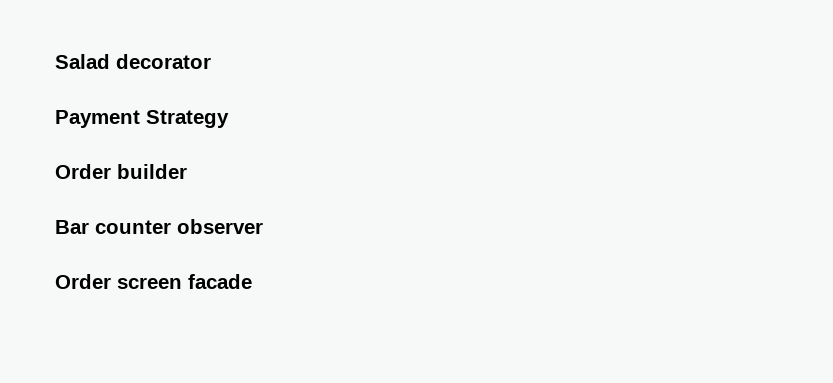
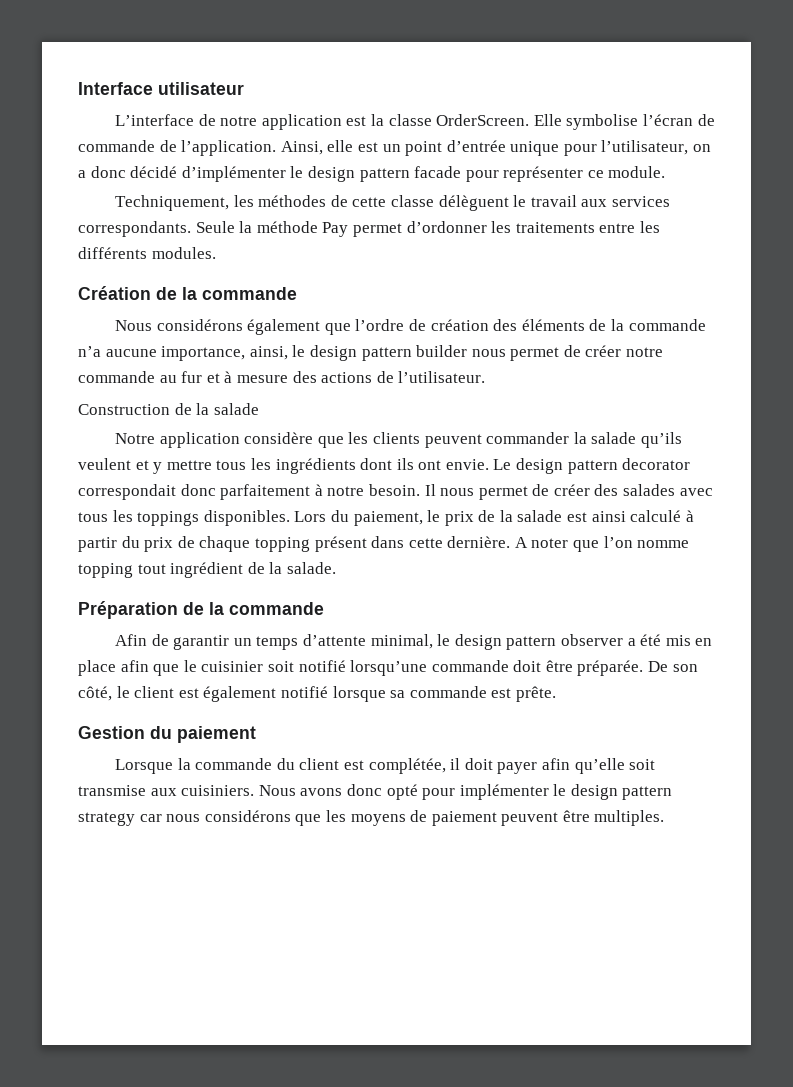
[55,54,211,69] [55,110,229,128] [55,164,187,179] [55,219,263,234] [55,274,252,289] Salad decorator // Payment Strategy // Order builder // Bar counter observer // Order screen facade -> [78,82,244,95] [115,114,715,130] [78,140,712,156] [78,166,666,182] [115,195,670,211] [78,221,660,237] [78,247,216,259] [78,286,297,300] [115,319,706,335] [78,345,664,361] [78,371,486,383] [78,403,259,415] [115,432,682,448] [78,458,691,474] [78,484,713,500] [78,510,694,526] [78,536,690,552] [78,562,336,578] [78,601,324,619] [115,634,713,650] [78,660,698,676] [78,686,556,702] [78,726,256,743] [115,758,656,774] [78,784,673,800] [78,810,665,826] Interface utilisateur // L’interface de notre application est la classe OrderScreen. Elle symbolise l’écran de commande de l’application. Ainsi, elle est un point d’entrée unique pour l’utilisateur, on a donc décidé d’implémenter le design pattern facade pour représenter ce module. // Techniquement, les méthodes de cette classe délèguent le travail aux services correspondants. Seule la méthode Pay permet d’ordonner les traitements entre les différents modules. // Création de la commande // Nous considérons également que l’ordre de création des éléments de la commande n’a aucune importance, ainsi, le design pattern builder nous permet de créer notre commande au fur et à mesure des actions de l’utilisateur. // Construction de la salade // Notre application considère que les clients peuvent commander la salade qu’ils veulent et y mettre tous les ingrédients dont ils ont envie. Le design pattern decorator correspondait donc parfaitement à notre besoin. Il nous permet de créer des salades avec tous les toppings disponibles. Lors du paiement, le prix de la salade est ainsi calculé à partir du prix de chaque topping présent dans cette dernière. A noter que l’on nomme topping tout ingrédient de la salade. // Préparation de la commande // Afin de garantir un temps d’attente minimal, le design pattern observer a été mis en place afin que le cuisinier soit notifié lorsqu’une commande doit être préparée. De son côté, le client est également notifié lorsque sa commande est prête. // Gestion du paiement // Lorsque la commande du client est complétée, il doit payer afin qu’elle soit transmise aux cuisiniers. Nous avons donc opté pour implémenter le design pattern strategy car nous considérons que les moyens de paiement peuvent être multiples.

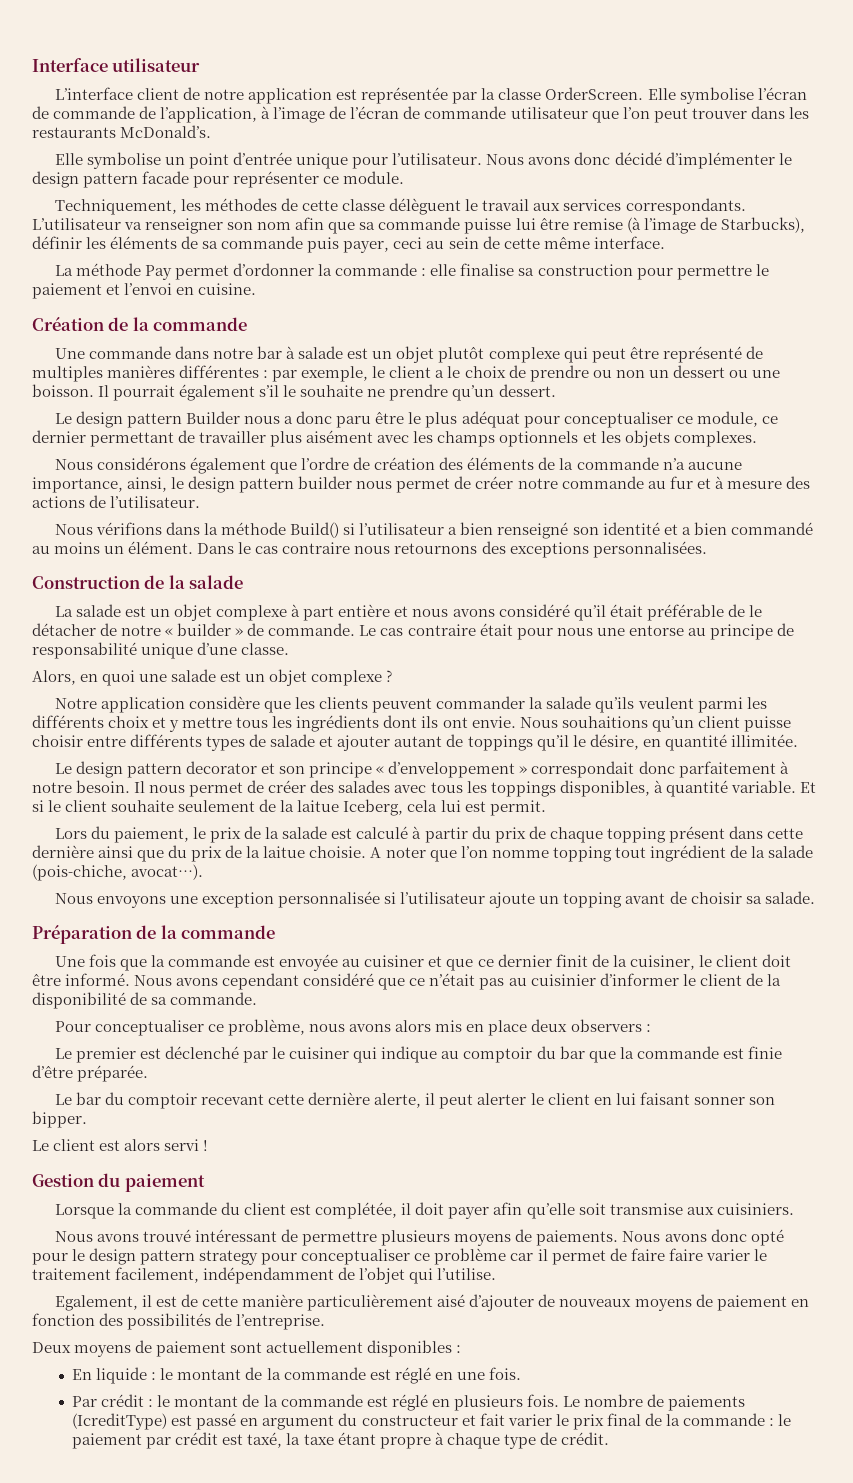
(195, 120) none -> [137,88,180,100] client
(367, 121) none -> [361,87,478,104] représentée par
[181,140,378,156] l’application. Ainsi, elle est -> [160,106,809,123] [32,125,212,138] [54,152,162,169] l’application, à l’image de l’écran de commande utilisateur que l’on peut trouver dans les restaurants McDonald’s. // Elle symbolise
[601,140,712,155] [78,170,86,178] l’utilisateur, on a -> [392,153,571,165] l’utilisateur. Nous avons
[195,221,660,237] [78,247,216,259] [78,286,297,300] Seule la méthode Pay permet d’ordonner les traitements entre les différents modules. // Création de la commande -> [32,217,805,234] [32,236,665,253] [54,263,769,280] [32,283,257,299] [32,317,248,331] [54,346,763,363] [32,365,780,382] [32,384,556,401] [54,411,778,428] [32,430,757,447] L’utilisateur va renseigner son nom afin que sa commande puisse lui être remise (à l’image de Starbucks), définir les éléments de sa commande puis payer, ceci au sein de cette même interface. // La méthode Pay permet d’ordonner la commande : elle finalise sa construction pour permettre le paiement et l’envoi en cuisine. // Création de la commande // Une commande dans notre bar à salade est un objet plutôt complexe qui peut être représenté de multiples manières différentes : par exemple, le client a le choix de prendre ou non un dessert ou une boisson. Il pourrait également s’il le souhaite ne prendre qu’un dessert. // Le design pattern Builder nous a donc paru être le plus adéquat pour conceptualiser ce module, ce dernier permettant de travailler plus aisément avec les champs optionnels et les objets complexes.
[78,403,259,415] Construction de la salade -> [54,522,813,539] [32,541,707,558] [32,575,244,589] [54,604,762,621] [32,623,794,640] [32,642,290,659] [32,669,393,686] Nous vérifions dans la méthode Build() si l’utilisateur a bien renseigné son identité et a bien commandé au moins un élément. Dans le cas contraire nous retournons des exceptions personnalisées. // Construction de la salade // La salade est un objet complexe à part entière et nous avons considéré qu’il était préférable de le détacher de notre « builder » de commande. Le cas contraire était pour nous une entorse au principe de responsabilité unique d’une classe. // Alors, en quoi une salade est un objet complexe ?
(131, 464) none -> [697,697,767,713] [32,715,150,728] parmi les différents choix
[493,458,691,474] Le design pattern decorator -> [519,716,791,732] [32,734,798,751] [54,761,528,778] Nous souhaitions qu’un client puisse choisir entre différents types de salade et ajouter autant de toppings qu’il le désire, en quantité illimitée. // Le design pattern decorator et son principe « d’enveloppement »
[203,510,290,526] disponibles. -> [559,780,816,797] [32,799,546,816] disponibles, à quantité variable. Et si le client souhaite seulement de la laitue Iceberg, cela lui est permit. //
[591,511,626,522] ainsi -> (353, 833) none
[447,536,511,548] dernière. -> [32,845,367,862] dernière ainsi que du prix de la laitue choisie.
(283, 568) none -> [767,845,813,858] [32,864,204,881] [54,891,762,908] salade (pois-chiche, avocat…). // Nous envoyons une exception personnalisée si l’utilisateur ajoute un topping avant de choisir sa
[115,634,713,650] [78,660,698,676] [78,686,556,702] Afin de garantir un temps d’attente minimal, le design pattern observer a été mis en place afin que le cuisinier soit notifié lorsqu’une commande doit être préparée. De son côté, le client est également notifié lorsque sa commande est prête. -> [54,954,791,971] [32,973,781,990] [32,992,258,1009] [54,1019,651,1036] [54,1046,782,1063] [32,1065,149,1082] [54,1092,775,1109] [32,1111,87,1128] [32,1139,209,1151] Une fois que la commande est envoyée au cuisiner et que ce dernier finit de la cuisiner, le client doit être informé. Nous avons cependant considéré que ce n’était pas au cuisinier d’informer le client de la disponibilité de sa commande. // Pour conceptualiser ce problème, nous avons alors mis en place deux observers : // Le premier est déclenché par le cuisiner qui indique au comptoir du bar que la commande est finie d’être préparée. // Le bar du comptoir recevant cette dernière alerte, il peut alerter le client en lui faisant sonner son bipper. // Le client est alors servi !
(255, 790) none -> [54,1229,619,1246] // Nous avons trouvé intéressant de permettre plusieurs moyens de paiements.
[459,784,549,800] implémenter -> (68, 1259) none
[139,810,665,826] car nous considérons que les moyens de paiement peuvent être multiples. -> [261,1248,767,1265] [32,1267,497,1284] [54,1294,809,1311] [32,1313,326,1330] [32,1340,462,1357] [72,1367,521,1384] [72,1394,746,1411] [72,1413,792,1430] [72,1432,609,1449] pour conceptualiser ce problème car il permet de faire faire varier le traitement facilement, indépendamment de l’objet qui l’utilise. // Egalement, il est de cette manière particulièrement aisé d’ajouter de nouveaux moyens de paiement en fonction des possibilités de l’entreprise. // Deux moyens de paiement sont actuellement disponibles : // En liquide : le montant de la commande est réglé en une fois. // Par crédit : le montant de la commande est réglé en plusieurs fois. Le nombre de paiements (IcreditType) est passé en argument du constructeur et fait varier le prix final de la commande : le paiement par crédit est taxé, la taxe étant propre à chaque type de crédit.

